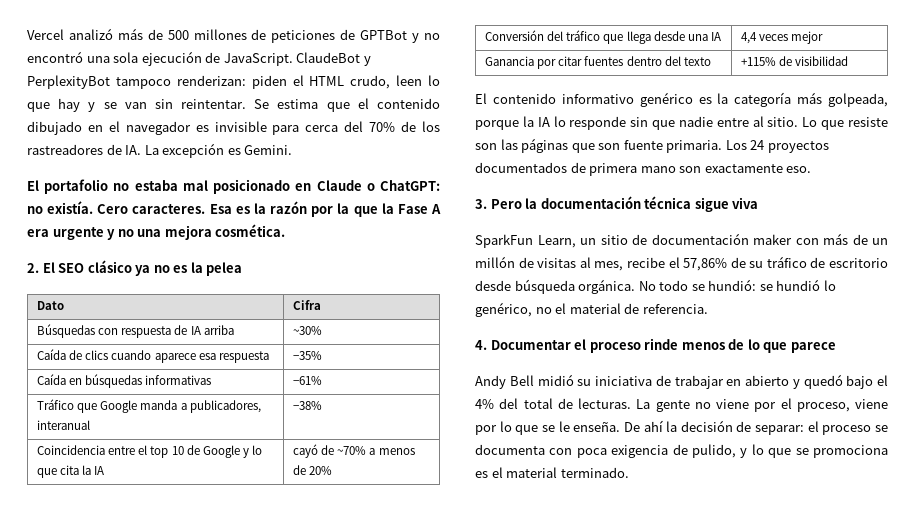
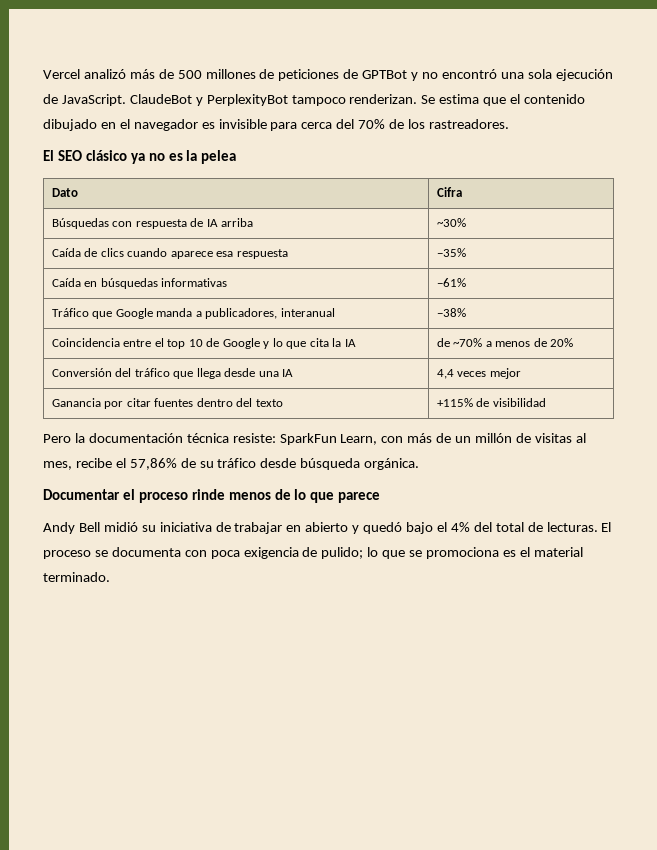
[176,75,440,89] [27,98,247,112] renderizan: piden el HTML crudo, leen lo que hay y se van sin reintentar. -> [349,94,418,104] renderizan.
[27,143,293,158] [27,179,440,194] [27,201,441,217] [27,224,286,240] [27,263,39,273] rastreadores de IA. La excepción es Gemini. // El portafolio no estaba mal posicionado en Claude o ChatGPT: no existía. Cero caracteres. Esa es la razón por la que la Fase A era urgente y no una mejora cosmética. // 2. -> [428,119,509,129] rastreadores. //
[293,444,319,458] cayó -> (356, 343) none
[475,92,888,107] [475,116,888,130] [475,138,829,153] [475,162,812,176] [475,196,759,212] [475,233,792,248] El contenido informativo genérico es la categoría más golpeada, porque la IA lo responde sin que nadie entre al sitio. Lo que resiste son las páginas que son fuente primaria. Los 24 proyectos documentados de primera mano son exactamente eso. // 3. Pero la documentación técnica sigue viva // SparkFun Learn, un sitio de documentación maker -> [43,433,378,445] Pero la documentación técnica resiste: SparkFun Learn,
[810,257,888,268] de escritorio -> (257, 463) none
[638,279,836,291] [475,302,708,317] [475,340,487,350] No todo se hundió: se hundió lo genérico, no el material de referencia. // 4. -> (420, 464) //
[636,398,888,412] [475,420,819,435] La gente no viene por el proceso, viene por lo que se le enseña. De ahí la decisión de separar: el -> [601,522,612,532] El
[692,444,748,458] pulido, y -> [321,547,364,559] pulido;

